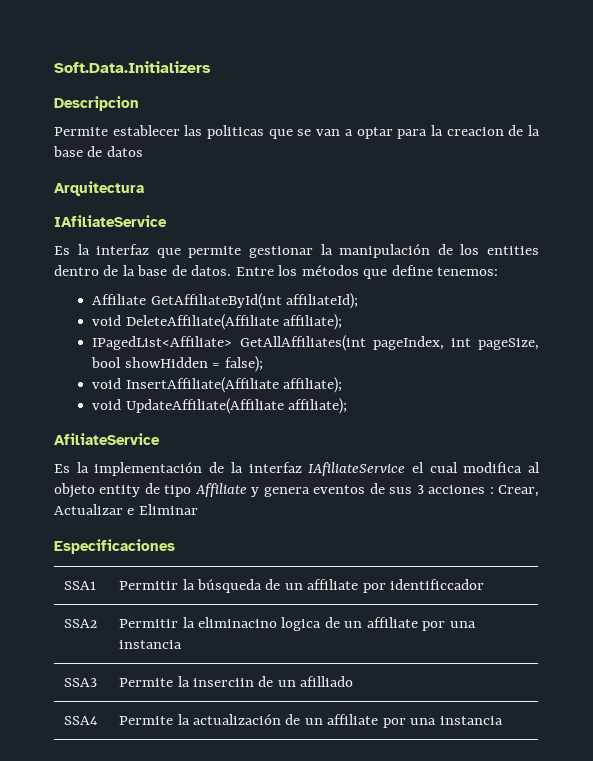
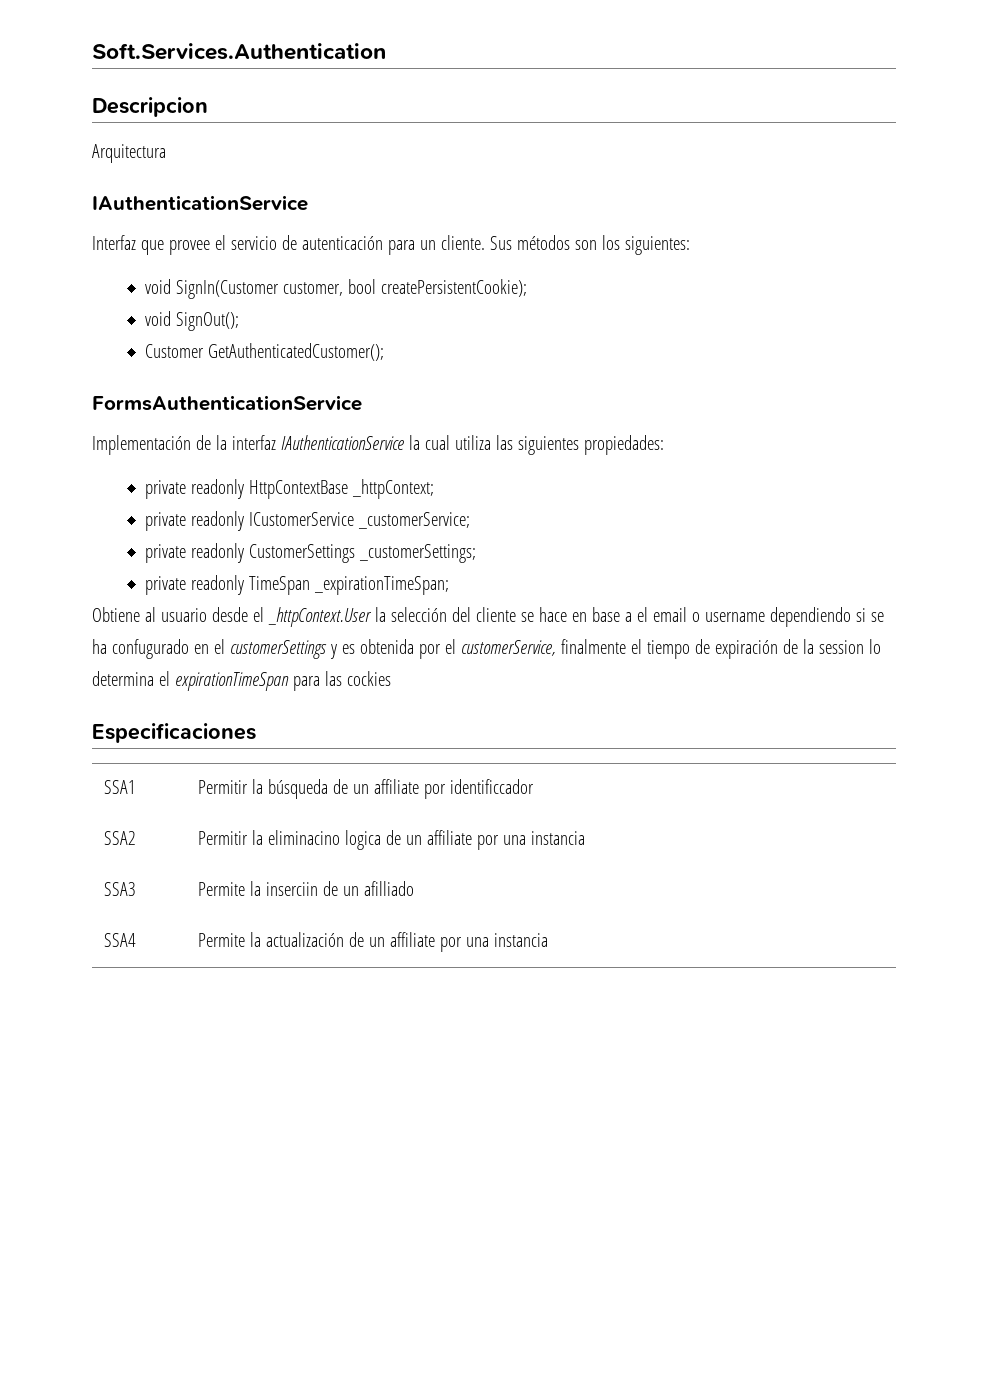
[54,61,211,73] Soft.Data.Initializers -> [92,43,386,60] Soft.Services.Authentication
[54,125,540,139] [53,146,143,157] [54,181,144,196] [54,215,167,227] [54,244,540,258] [54,265,499,279] [92,293,359,309] [92,314,343,330] [92,335,539,351] [91,356,263,372] [92,377,343,393] [92,398,348,414] [54,433,160,445] [54,462,540,476] [54,483,539,498] [54,504,198,515] Permite establecer las politicas que se van a optar para la creacion de la base de datos // Arquitectura // IAfiliateService // Es la interfaz que permite gestionar la manipulación de los entities dentro de la base de datos. Entre los métodos que define tenemos: // Affiliate GetAffiliateById(int affiliateId); // void DeleteAffiliate(Affiliate affiliate); // IPagedList<Affiliate> GetAllAffiliates(int pageIndex, int pageSize, bool showHidden = false); // void InsertAffiliate(Affiliate affiliate); // void UpdateAffiliate(Affiliate affiliate); // AfiliateService // Es la implementación de la interfaz IAfiliateService el cual modifica al objeto entity de tipo Affiliate y genera eventos de sus 3 acciones : Crear, Actualizar e Eliminar -> [92,144,166,163] [92,195,308,211] [92,235,690,255] [145,279,528,299] [145,311,240,331] [145,343,385,361] [92,395,362,411] [92,435,664,455] [145,479,435,499] [145,511,471,531] [145,543,477,563] [145,575,450,595] [92,607,884,627] [92,639,881,659] [92,671,391,691] Arquitectura // IAuthenticationService // Interfaz que provee el servicio de autenticación para un cliente. Sus métodos son los siguientes: // void SignIn(Customer customer, bool createPersistentCookie); // void SignOut(); // Customer GetAuthenticatedCustomer(); // FormsAuthenticationService // Implementación de la interfaz IAuthenticationService la cual utiliza las siguientes propiedades: // private readonly HttpContextBase _httpContext; // private readonly ICustomerService _customerService; // private readonly CustomerSettings _customerSettings; // private readonly TimeSpan _expirationTimeSpan; // Obtiene al usuario desde el _httpContext.User la selección del cliente se hace en base a el email o username dependiendo si se ha confugurado en el customerSettings y es obtenida por el customerService, finalmente el tiempo de expiración de la session lo determina el expirationTimeSpan para las cockies

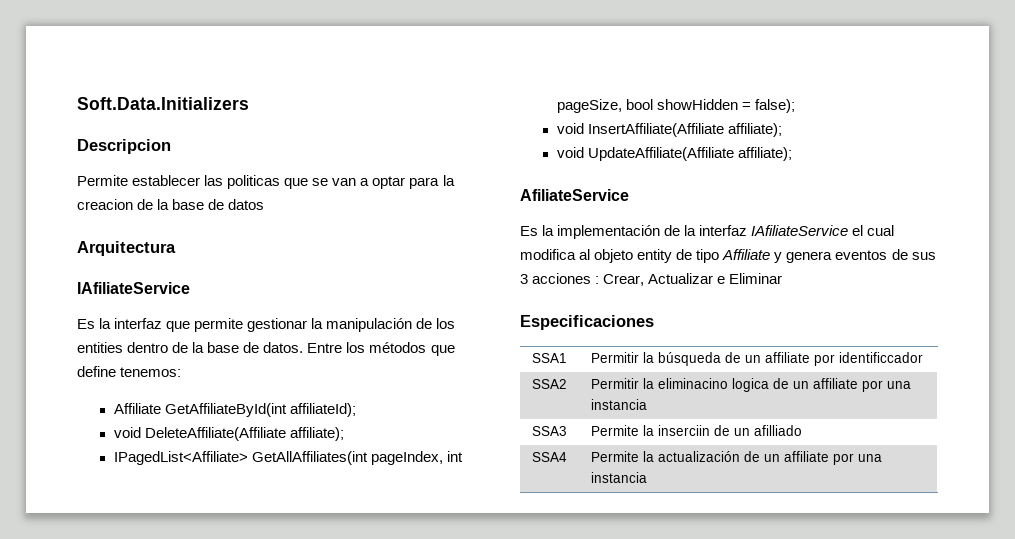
[92,43,386,60] Soft.Services.Authentication -> [77,97,249,110] Soft.Data.Initializers
[92,144,166,163] [92,195,308,211] [92,235,690,255] [145,279,528,299] [145,311,240,331] [145,343,385,361] [92,395,362,411] [92,435,664,455] [145,479,435,499] [145,511,471,531] [145,543,477,563] [145,575,450,595] [92,607,884,627] [92,639,881,659] [92,671,391,691] Arquitectura // IAuthenticationService // Interfaz que provee el servicio de autenticación para un cliente. Sus métodos son los siguientes: // void SignIn(Customer customer, bool createPersistentCookie); // void SignOut(); // Customer GetAuthenticatedCustomer(); // FormsAuthenticationService // Implementación de la interfaz IAuthenticationService la cual utiliza las siguientes propiedades: // private readonly HttpContextBase _httpContext; // private readonly ICustomerService _customerService; // private readonly CustomerSettings _customerSettings; // private readonly TimeSpan _expirationTimeSpan; // Obtiene al usuario desde el _httpContext.User la selección del cliente se hace en base a el email o username dependiendo si se ha confugurado en el customerSettings y es obtenida por el customerService, finalmente el tiempo de expiración de la session lo determina el expirationTimeSpan para las cockies -> [77,175,455,189] [77,199,265,210] [77,241,176,256] [77,282,190,294] [77,318,456,332] [77,342,455,356] [77,366,182,377] [113,403,356,417] [113,427,344,441] [113,451,463,465] [556,99,796,113] [556,123,782,137] [556,147,792,161] [520,189,629,201] [520,225,895,239] [520,249,936,263] [520,273,783,286] Permite establecer las politicas que se van a optar para la creacion de la base de datos // Arquitectura // IAfiliateService // Es la interfaz que permite gestionar la manipulación de los entities dentro de la base de datos. Entre los métodos que define tenemos: // Affiliate GetAffiliateById(int affiliateId); // void DeleteAffiliate(Affiliate affiliate); // IPagedList<Affiliate> GetAllAffiliates(int pageIndex, int pageSize, bool showHidden = false); // void InsertAffiliate(Affiliate affiliate); // void UpdateAffiliate(Affiliate affiliate); // AfiliateService // Es la implementación de la interfaz IAfiliateService el cual modifica al objeto entity de tipo Affiliate y genera eventos de sus 3 acciones : Crear, Actualizar e Eliminar

